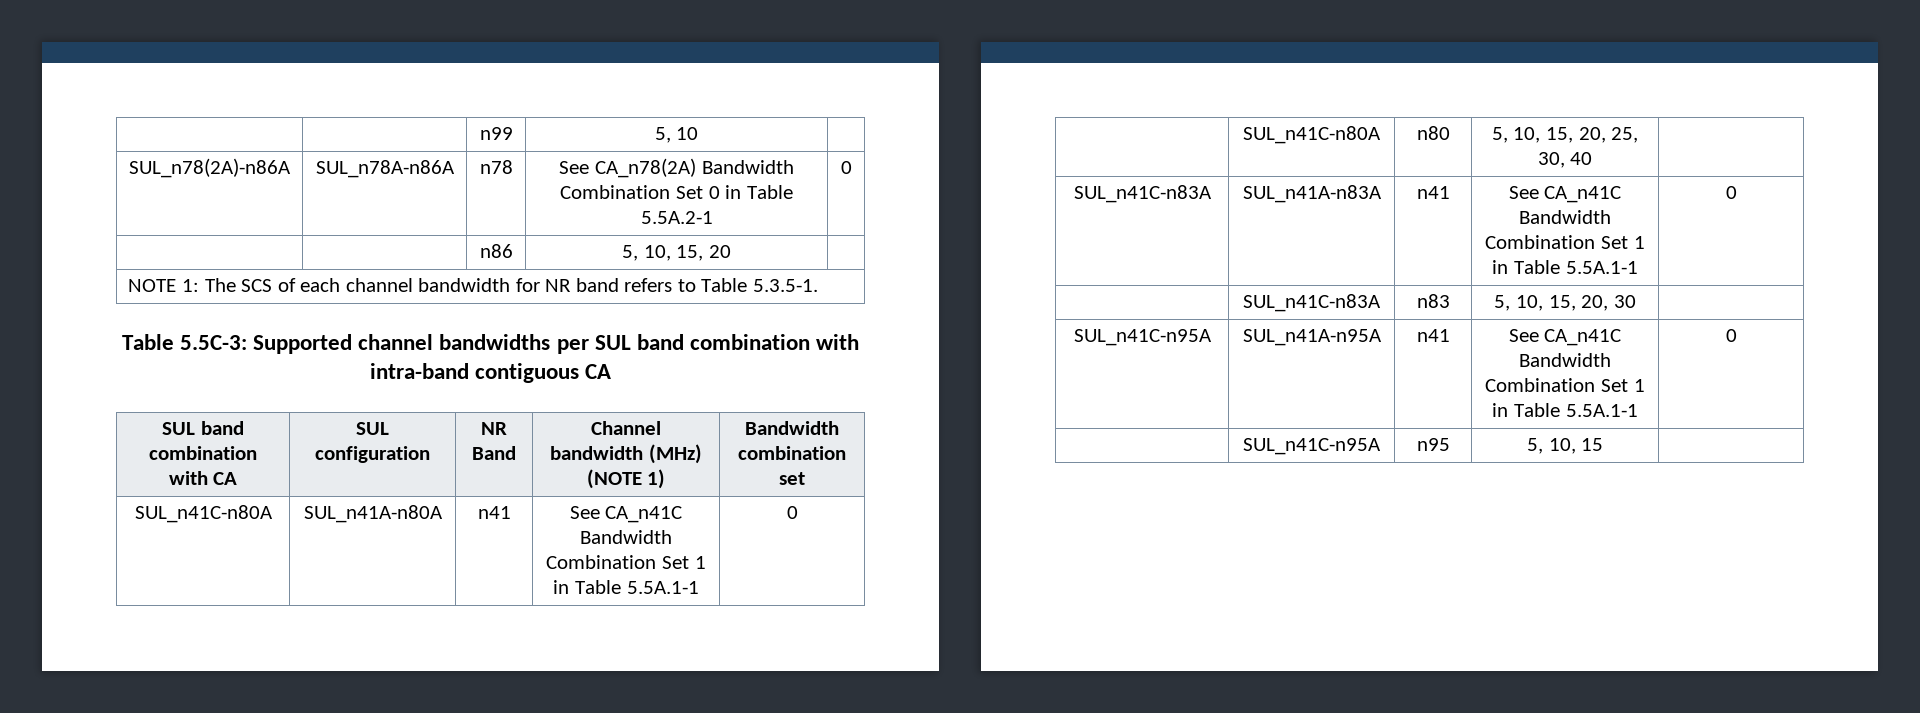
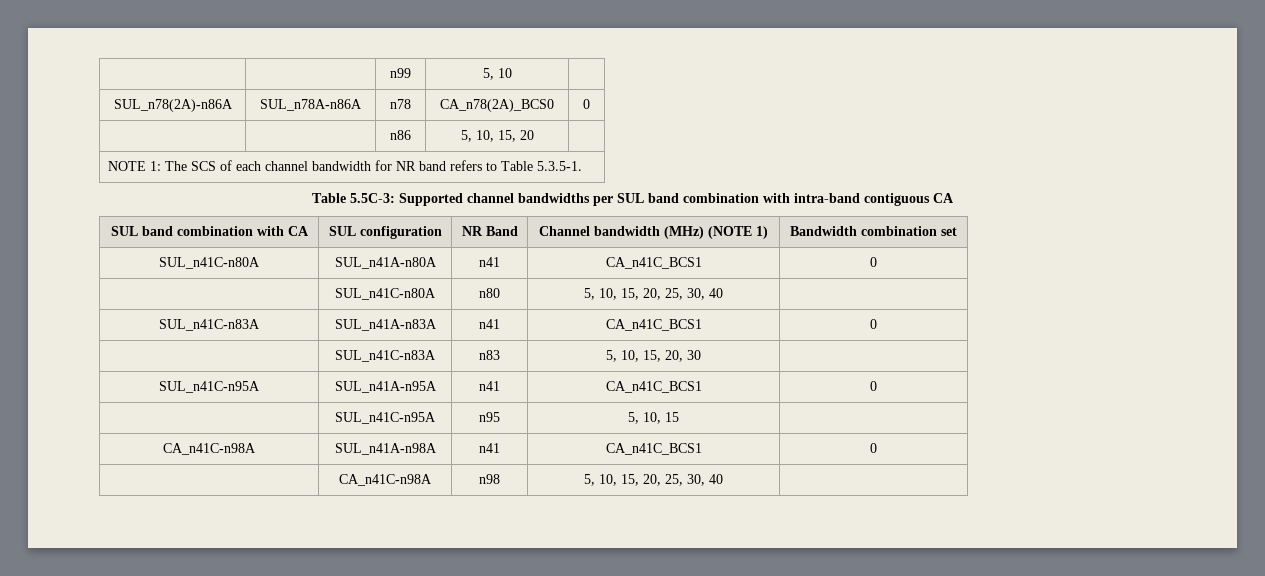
[559,158,794,178] [560,185,793,199] [640,211,713,224] See CA_n78(2A) Bandwidth Combination Set 0 in Table 5.5A.2-1 -> [440,99,554,112] CA_n78(2A)_BCS0
[569,506,683,523] [580,530,672,544] [546,555,706,569] [553,580,699,594] See CA_n41C Bandwidth Combination Set 1 in Table 5.5A.1-1 -> [605,257,702,269] CA_n41C_BCS1
[1508,186,1622,203] [1519,210,1611,224] [1485,235,1645,249] [1492,260,1638,274] See CA_n41C Bandwidth Combination Set 1 in Table 5.5A.1-1 -> [605,319,702,331] CA_n41C_BCS1
[1508,329,1622,346] [1519,353,1611,367] [1485,378,1645,392] [1492,403,1638,417] See CA_n41C Bandwidth Combination Set 1 in Table 5.5A.1-1 -> [605,381,702,393] CA_n41C_BCS1
(1604, 444) none -> [163,443,256,455] [334,443,437,455] [479,443,500,453] [605,443,702,455] [870,443,877,453] [339,474,432,486] [479,474,500,484] [584,474,723,486] // CA_n41C-n98A | SUL_n41A-n98A | n41 | CA_n41C_BCS1 | 0 // | CA_n41C-n98A | n98 | 5, 10, 15, 20, 25, 30, 40 |

